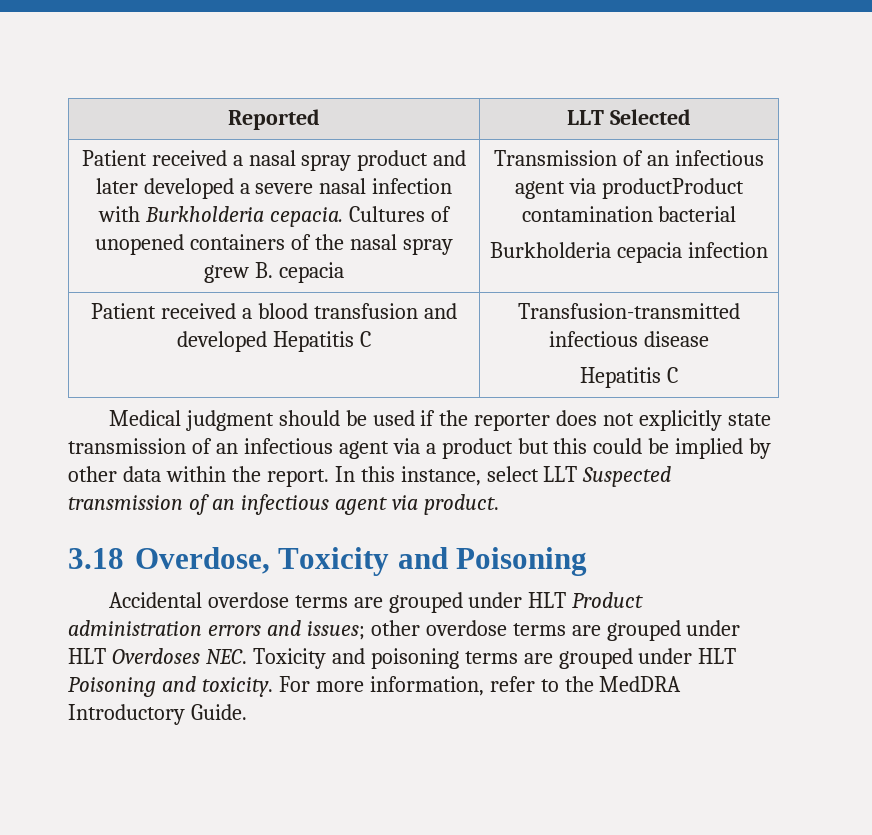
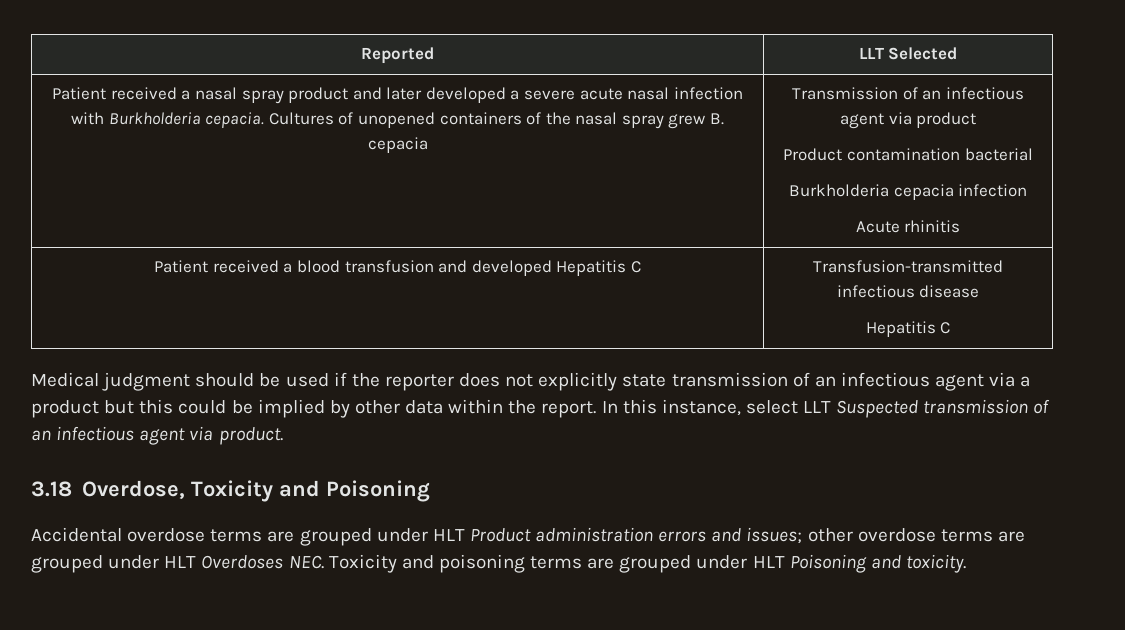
(314, 188) none -> [579,88,623,100] acute
[601,178,744,199] productProduct -> [916,112,977,128] [783,148,843,161] product // Product
(768, 250) none -> [855,220,961,233] // Acute rhinitis
[278,676,682,696] [68,704,247,725] For more information, refer to the MedDRA Introductory Guide. -> (966, 563) none

